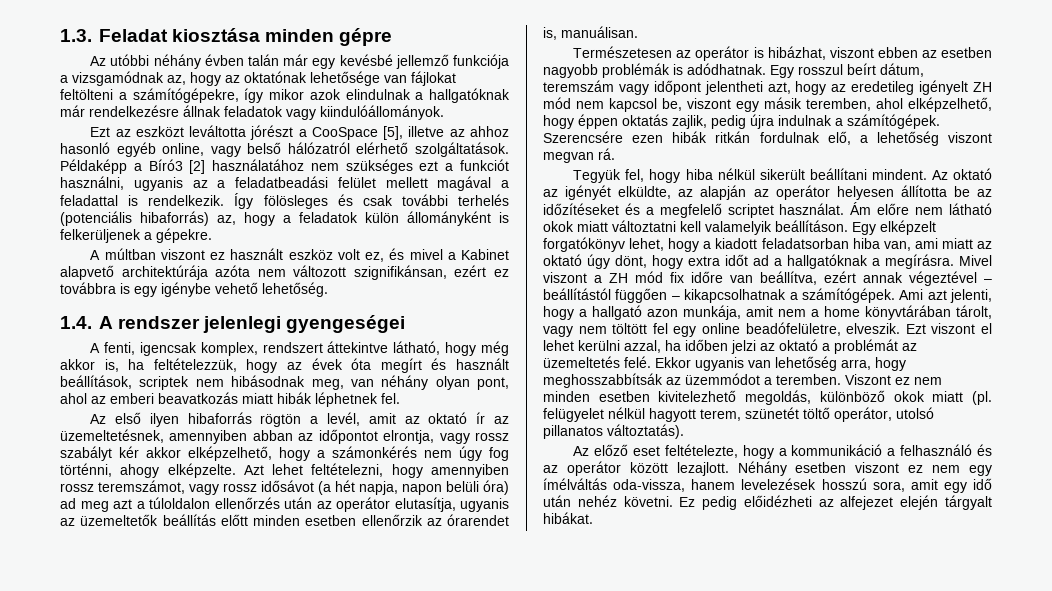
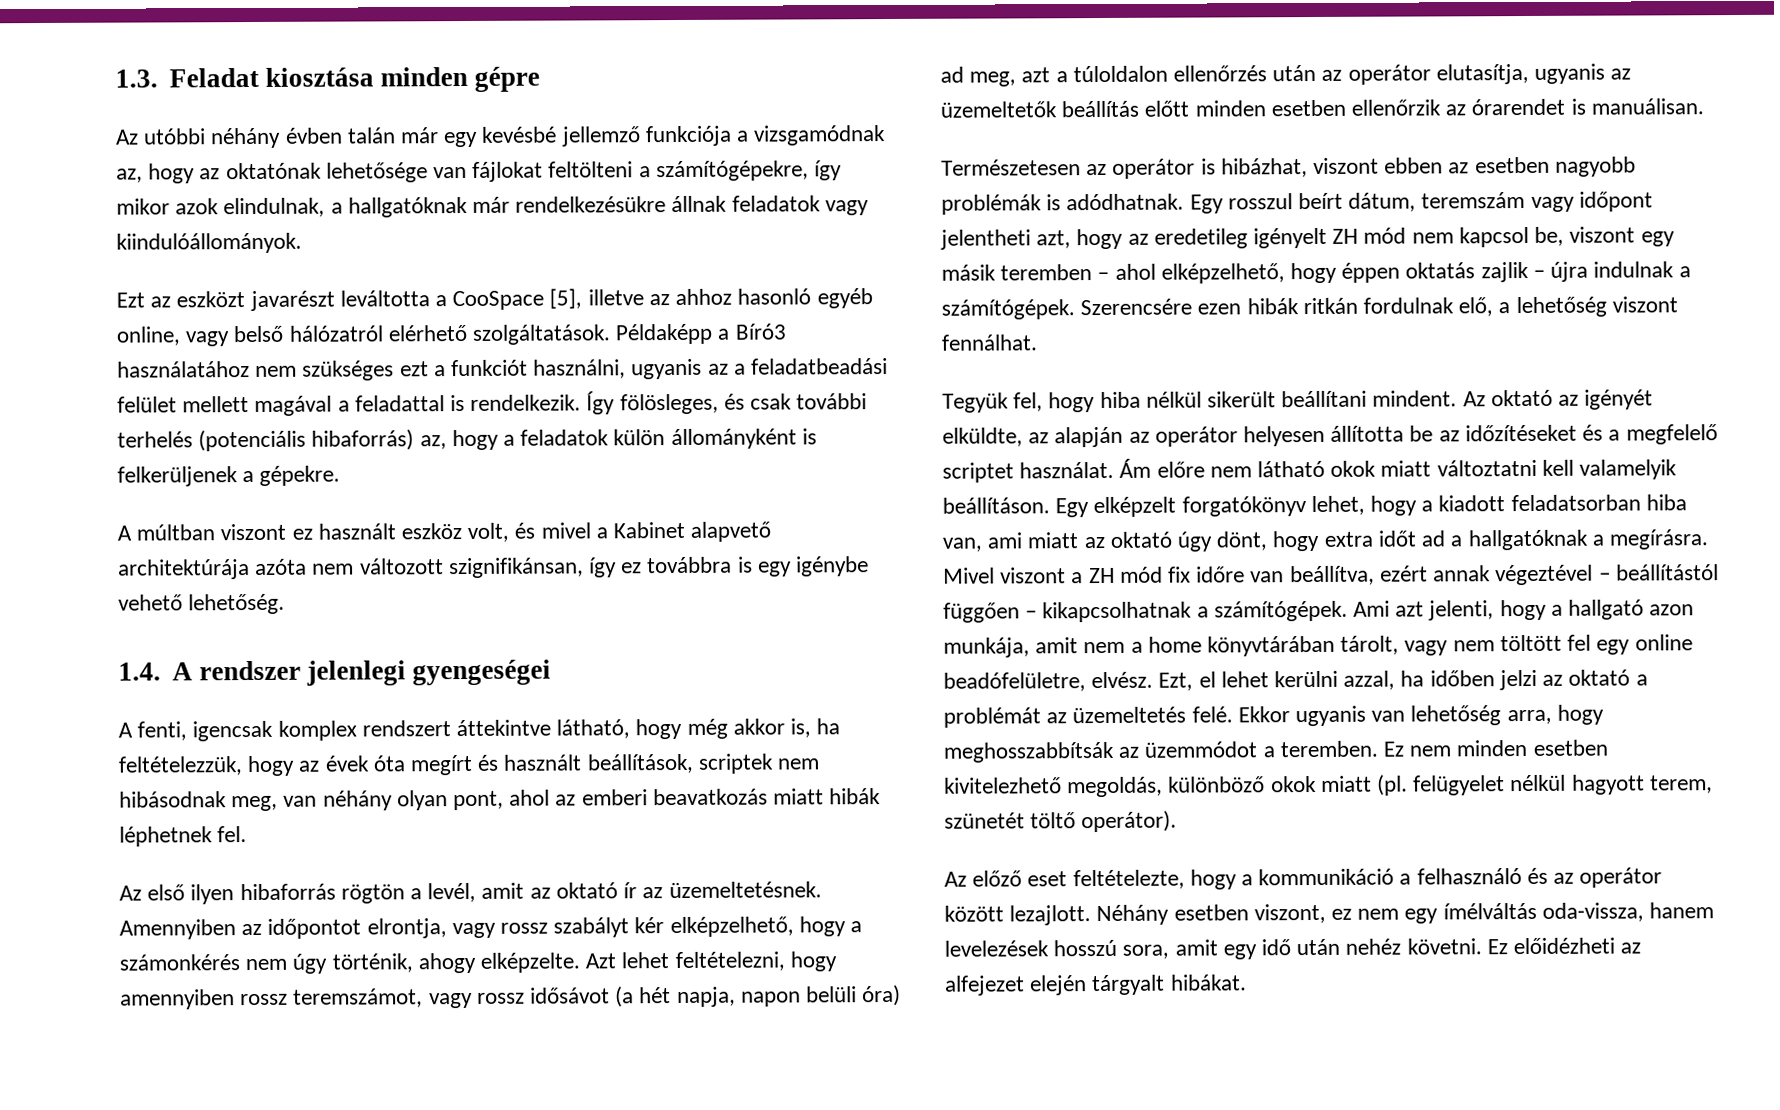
[345,89,411,100] elindulnak -> [223,197,326,218] elindulnak,
[89,105,179,117] rendelkezésre -> [515,196,667,213] rendelkezésükre
[189,125,294,140] leváltotta jórészt -> [249,290,430,312] javarészt leváltotta
[189,160,206,174] [2] -> (786, 331) none
[263,195,328,209] fölösleges -> [619,393,719,415] fölösleges,
[337,249,385,262] volt ez, -> [467,522,510,542] volt,
[454,265,487,277] ezért -> [589,557,618,578] így
[200,342,258,356] komplex, -> [277,720,357,741] komplex
[60,429,293,444] üzemeltetésnek, amennyiben abban -> [668,881,822,899] [119,919,236,940] üzemeltetésnek. Amennyiben
[146,447,181,458] akkor -> (665, 925) none
[489,447,509,461] [60,463,112,477] fog történni, -> [331,953,413,973] történik,
[80,501,109,512] meg -> [969,71,1017,87] meg,
[543,27,557,40] is, -> [1570,98,1586,115] is
[806,98,871,111] teremben, -> [1000,264,1110,281] teremben –
[672,115,746,129] zajlik, pedig -> [1480,261,1545,283] zajlik –
[543,148,615,163] megvan rá. -> [941,334,1038,351] fennálhat.
[846,323,976,334] elveszik. Ezt viszont -> [1091,671,1194,691] elvész. Ezt,
[845,374,910,385] Viszont ez -> [1383,741,1405,757] Ez
[834,407,934,422] [543,424,684,439] operátor, utolsó pillanatos változtatás). -> [1081,810,1178,833] operátor).
[855,462,900,473] viszont -> [1253,903,1326,924] viszont,
[702,496,738,510] pedig -> (1508, 947) none

